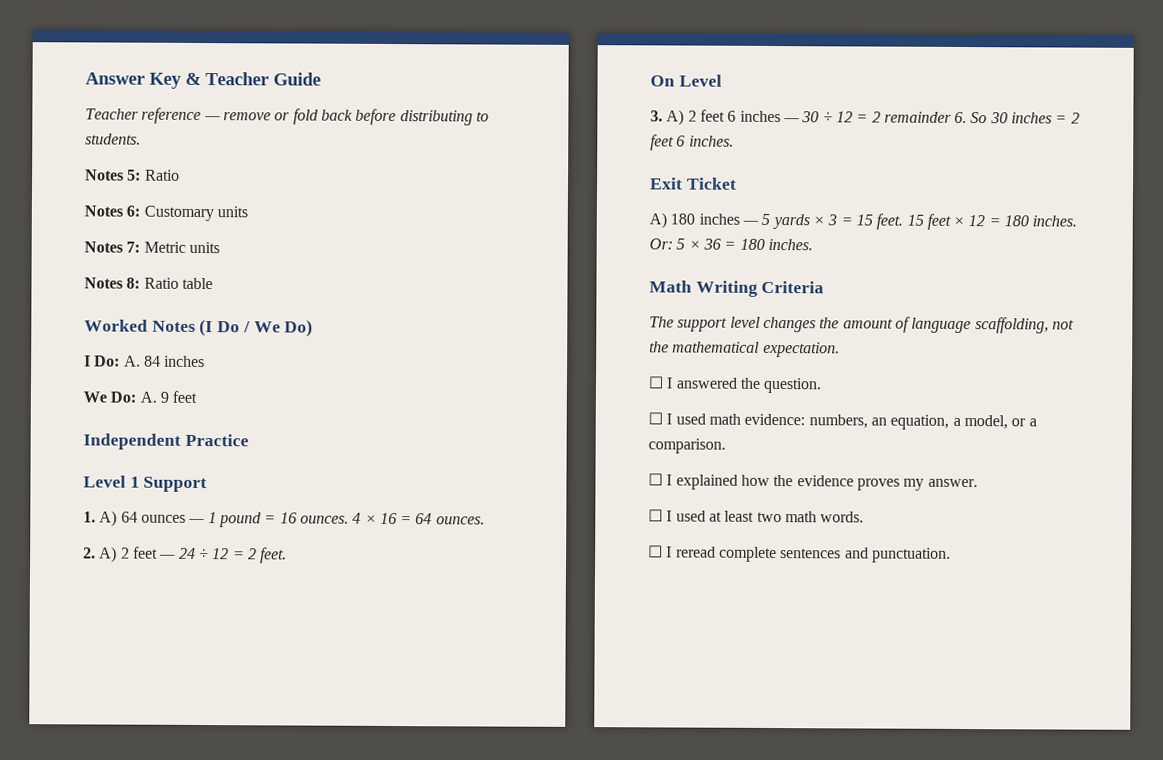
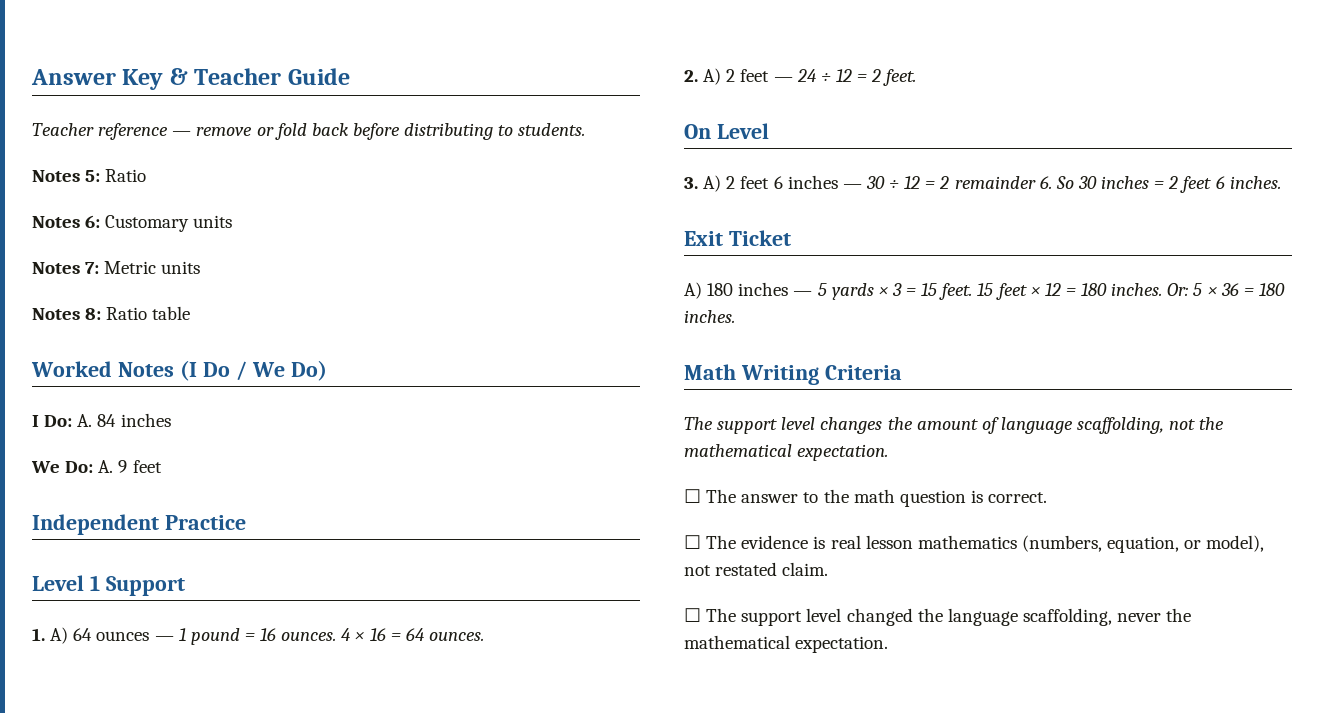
[666,377,823,394] [648,412,1037,430] [648,438,726,454] [648,473,978,491] [648,509,865,523] [648,545,951,563] I answered the question. // ☐ I used math evidence: numbers, an equation, a model, or a comparison. // ☐ I explained how the evidence proves my answer. // ☐ I used at least two math words. // ☐ I reread complete sentences and punctuation. -> [706,489,1048,507] [684,535,1265,553] [684,562,829,576] [684,608,1192,626] [684,635,889,653] The answer to the math question is correct. // ☐ The evidence is real lesson mathematics (numbers, equation, or model), not restated claim. // ☐ The support level changed the language scaffolding, never the mathematical expectation.

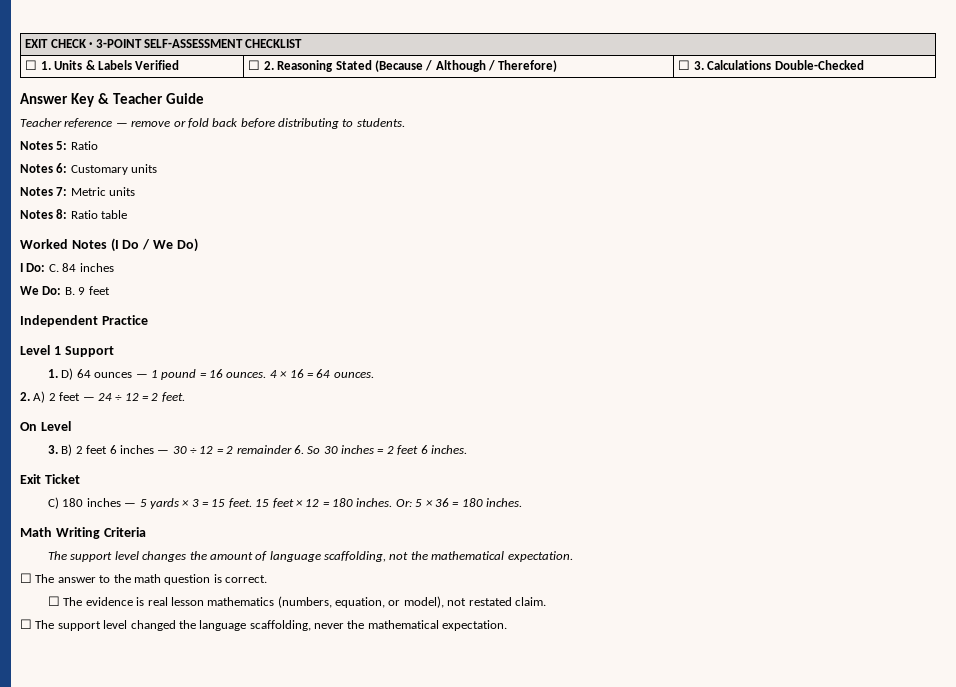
(31, 77) none -> [25,39,303,48] [25,60,180,70] [248,60,558,72] [678,60,864,70] EXIT CHECK · 3-POINT SELF-ASSESSMENT CHECKLIST // ☐ 1. Units & Labels Verified | ☐ 2. Reasoning Stated (Because / Although / Therefore) | ☐ 3. Calculations Double-Checked //
[77,414,93,427] A. -> [48,264,59,272] C.
[98,460,114,473] A. -> [64,287,75,295] B.
[50,627,69,644] A) -> [61,368,74,380] D)
[703,175,722,192] A) -> [61,444,73,456] B)
[684,282,702,299] A) -> [48,497,60,509] C)

